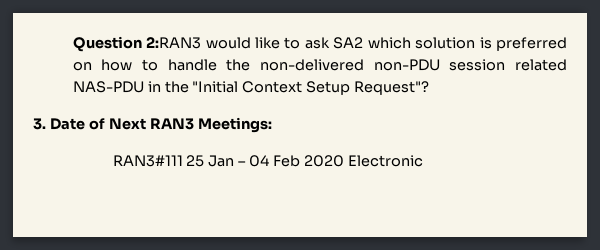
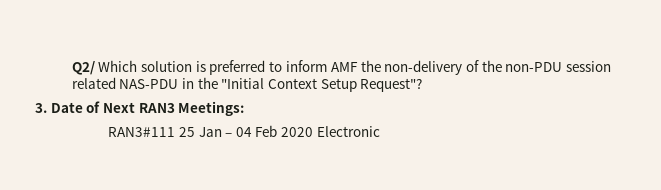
[72,36,567,52] [72,59,365,71] Question 2:RAN3 would like to ask SA2 which solution is preferred on how to handle the non-delivered -> [71,60,502,75] Q2/ Which solution is preferred to inform AMF the non-delivery of the

